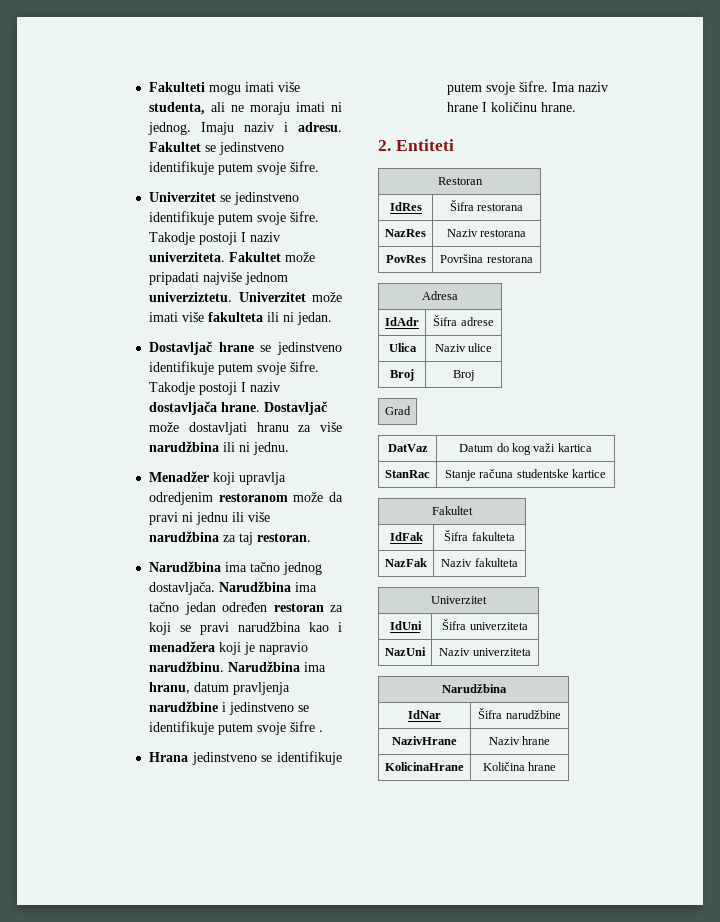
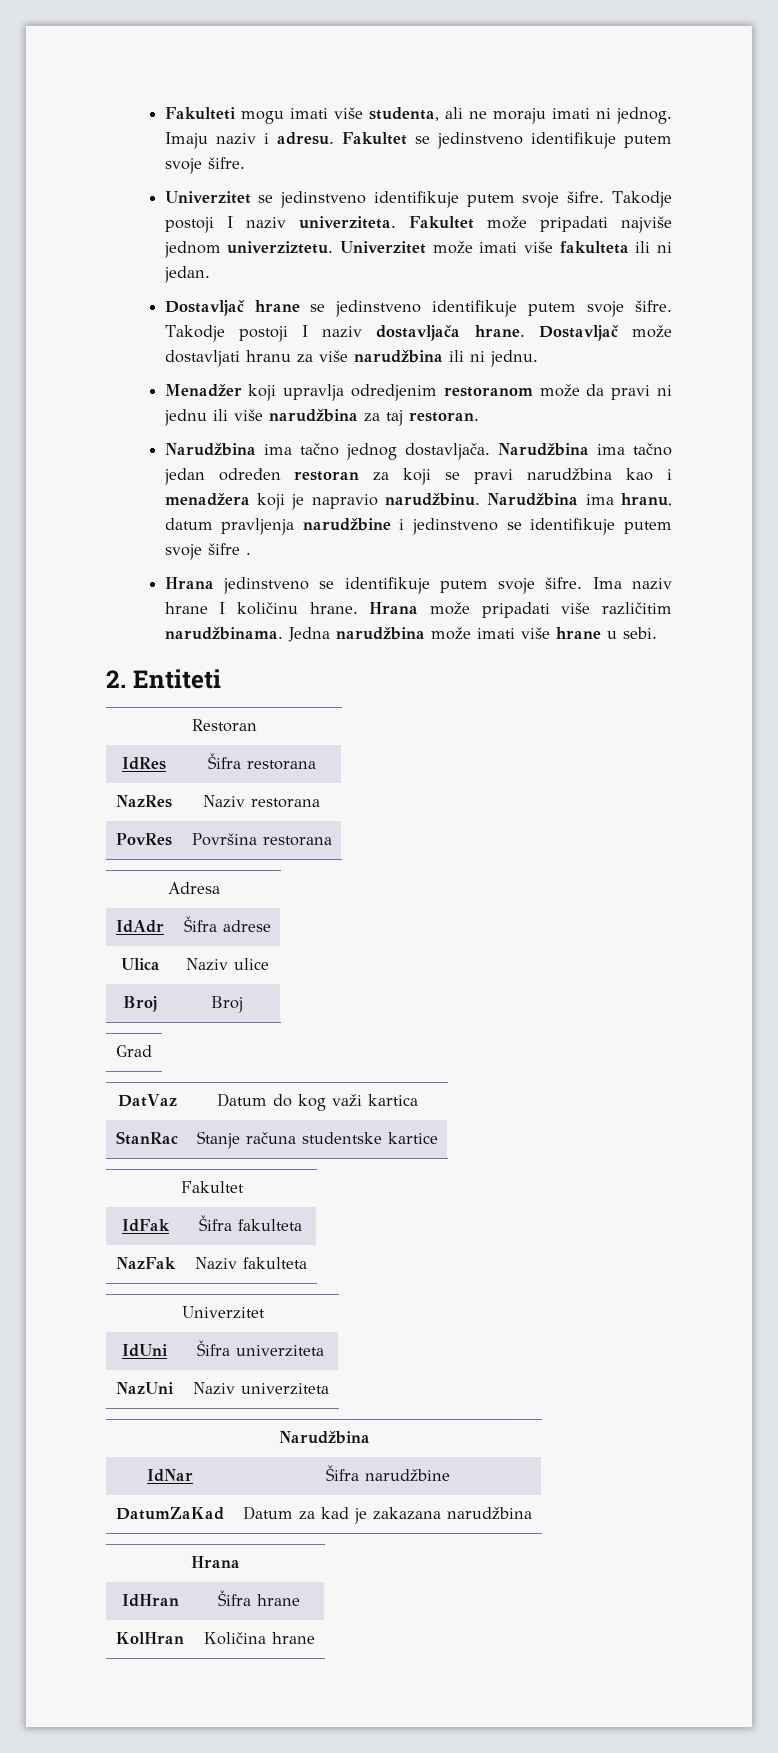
(577, 107) none -> [369,602,672,618] [164,627,657,642] Hrana može pripadati više različitim narudžbinama. Jedna narudžbina može imati više hrane u sebi.
[392,736,457,745] [488,737,520,745] NazivHrane | Naziv -> [116,1507,224,1520] [243,1506,532,1524] [191,1556,240,1568] [121,1594,179,1607] [218,1590,251,1606] DatumZaKad | Datum za kad je zakazana narudžbina // Hrana // IdHran | Šifra
[385,762,464,771] KolicinaHrane -> [116,1632,184,1644] KolHran

